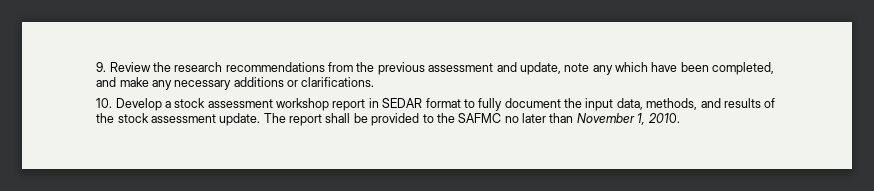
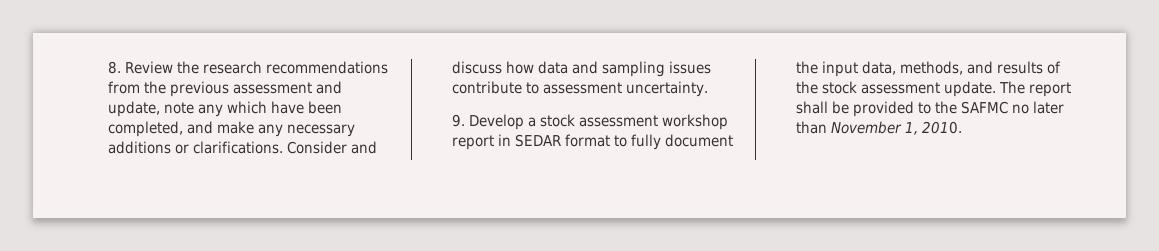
[96,62,107,72] 9. -> [107,61,121,74] 8.
[96,98,113,108] // 10. -> [286,141,377,154] [451,61,711,77] [451,81,708,97] [451,114,465,127] Consider and discuss how data and sampling issues contribute to assessment uncertainty. // 9.

